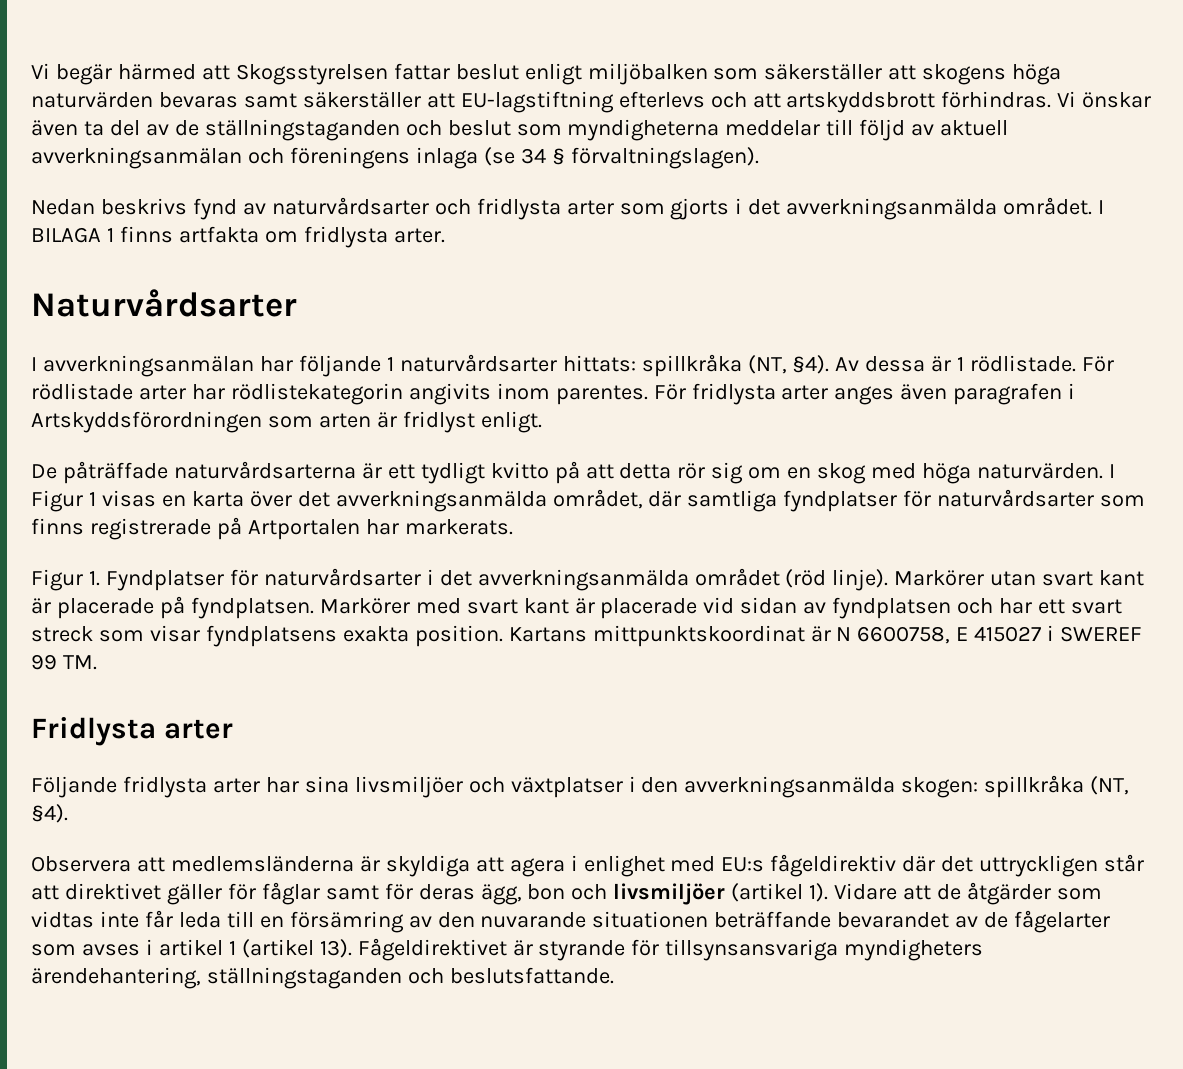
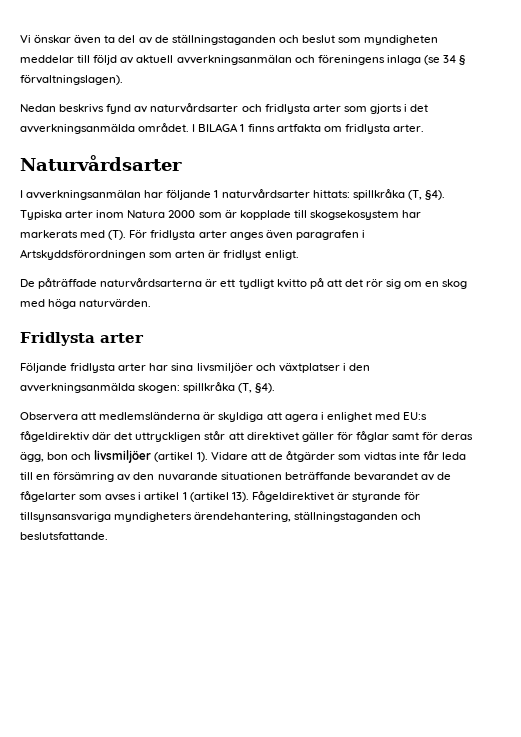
[31,63,1062,85] [31,91,1077,113] Vi begär härmed att Skogsstyrelsen fattar beslut enligt miljöbalken som säkerställer att skogens höga naturvärden bevaras samt säkerställer att EU-lagstiftning efterlevs och att artskyddsbrott förhindras. Vi -> [20,35,31,43] Vi
[567,119,720,141] myndigheterna -> [364,35,439,45] myndigheten
[747,355,1115,374] [31,383,648,405] (NT, §4). Av dessa är 1 rödlistade. För rödlistade arter har rödlistekategorin angivits inom parentes. -> [407,190,445,200] [20,210,422,220] [20,230,127,240] (T, §4). Typiska arter inom Natura 2000 som är kopplade till skogsekosystem har markerats med (T).
[619,463,672,479] detta -> [344,279,363,287] det
[1108,464,1115,478] [31,489,1146,512] [31,517,513,540] [31,568,1145,591] [31,596,1122,619] [31,625,1143,647] [31,654,97,670] I Figur 1 visas en karta över det avverkningsanmälda området, där samtliga fyndplatser för naturvårdsarter som finns registrerade på Artportalen har markerats. // Figur 1. Fyndplatser för naturvårdsarter i det avverkningsanmälda området (röd linje). Markörer utan svart kant är placerade på fyndplatsen. Markörer med svart kant är placerade vid sidan av fyndplatsen och har ett svart streck som visar fyndplatsens exakta position. Kartans mittpunktskoordinat är N 6600758, E 415027 i SWEREF 99 TM. -> (152, 303) none
[1090,776,1130,795] (NT, -> [238,383,253,393] (T,

